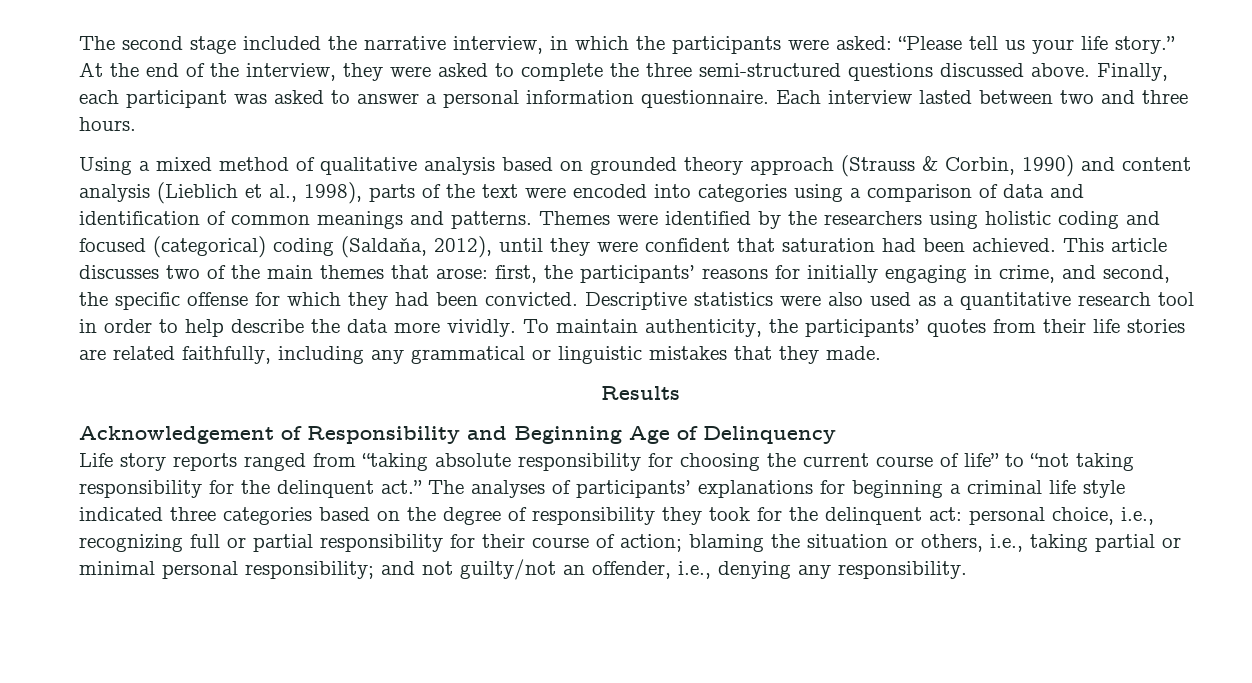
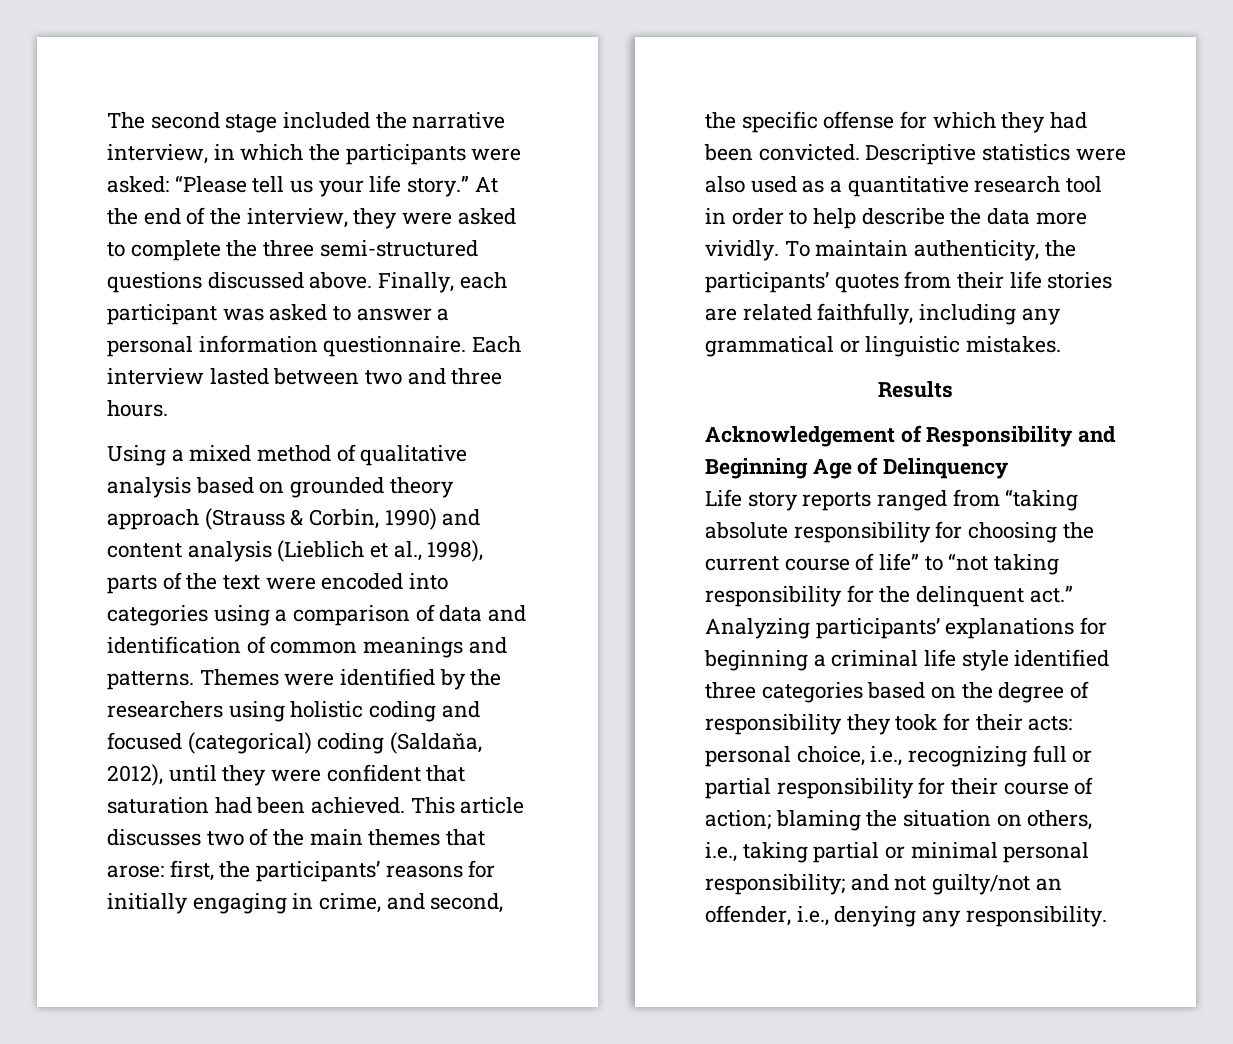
[649,346,881,364] mistakes that they made. -> [966,336,1062,353] mistakes.
[428,480,571,498] The analyses of -> [705,618,810,639] Analyzing
[79,507,163,521] indicated -> [1014,649,1110,667] identified
[789,507,962,525] the delinquent act: -> [975,714,1073,731] their acts:
[895,537,914,548] or -> [996,814,1022,827] on

